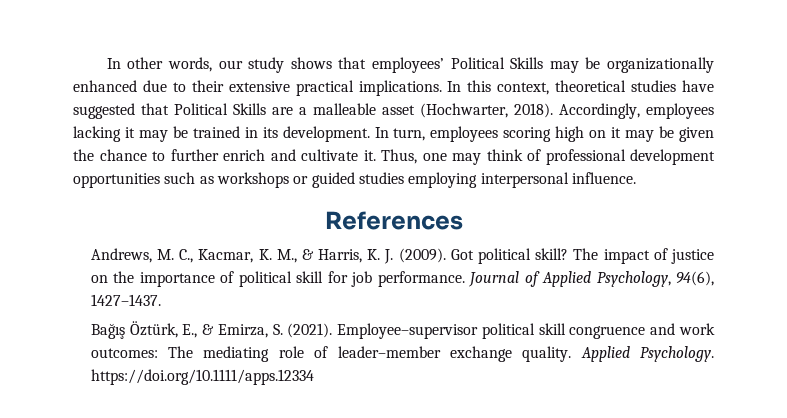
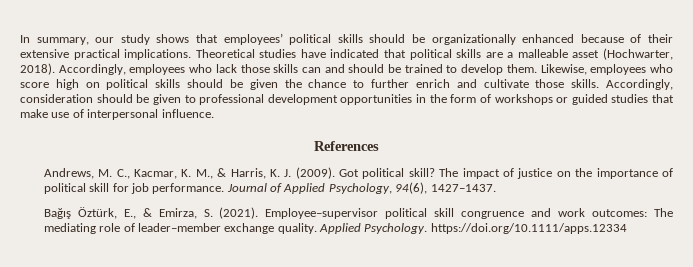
[106,57,213,72] In other words, -> [20,35,89,45] In summary,
[450,57,579,73] Political Skills may -> [289,34,406,45] political skills should
[142,80,186,92] due to -> [580,34,642,43] because of
[447,80,714,95] [73,103,266,119] In this context, theoretical studies have suggested that Political Skills -> [195,49,482,60] Theoretical studies have indicated that political skills
[73,126,655,142] lacking it may be trained in its development. In turn, employees scoring high on it may -> [189,64,673,75] [20,79,224,90] who lack those skills can and should be trained to develop them. Likewise, employees who score high on political skills should
[363,149,715,165] [73,172,478,188] it. Thus, one may think of professional development opportunities such as workshops or guided studies employing -> [535,79,673,90] [20,94,674,105] [20,109,84,118] those skills. Accordingly, consideration should be given to professional development opportunities in the form of workshops or guided studies that make use of

